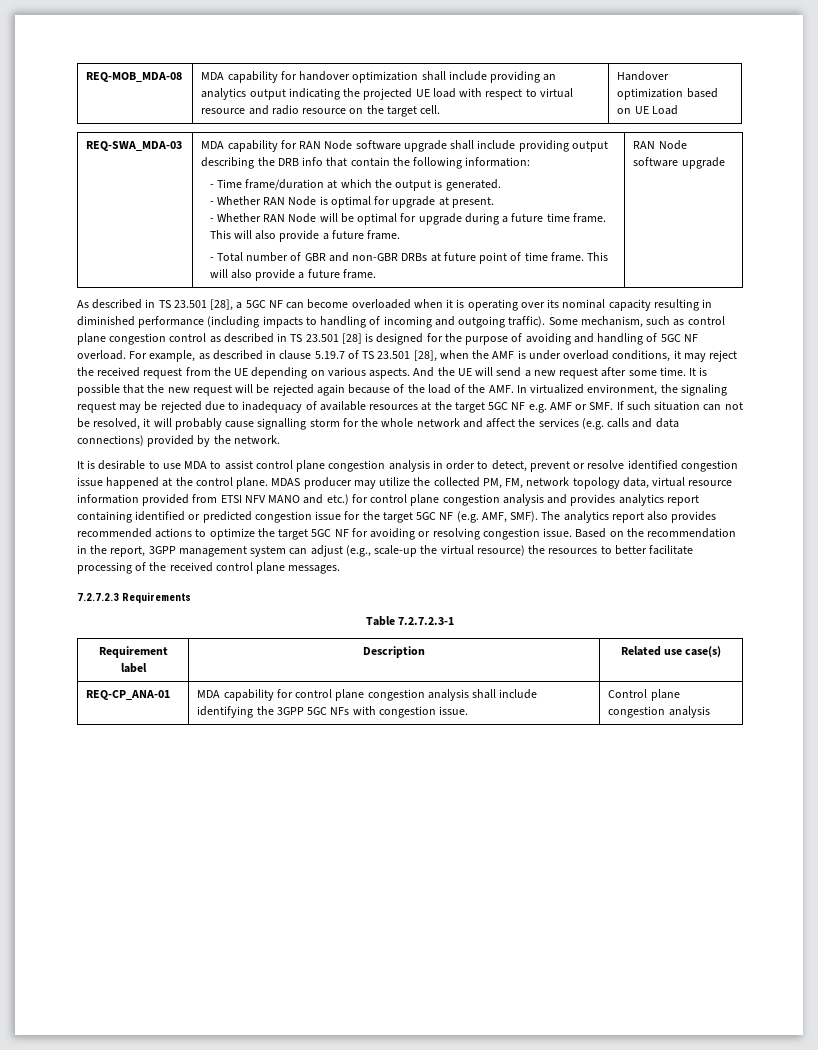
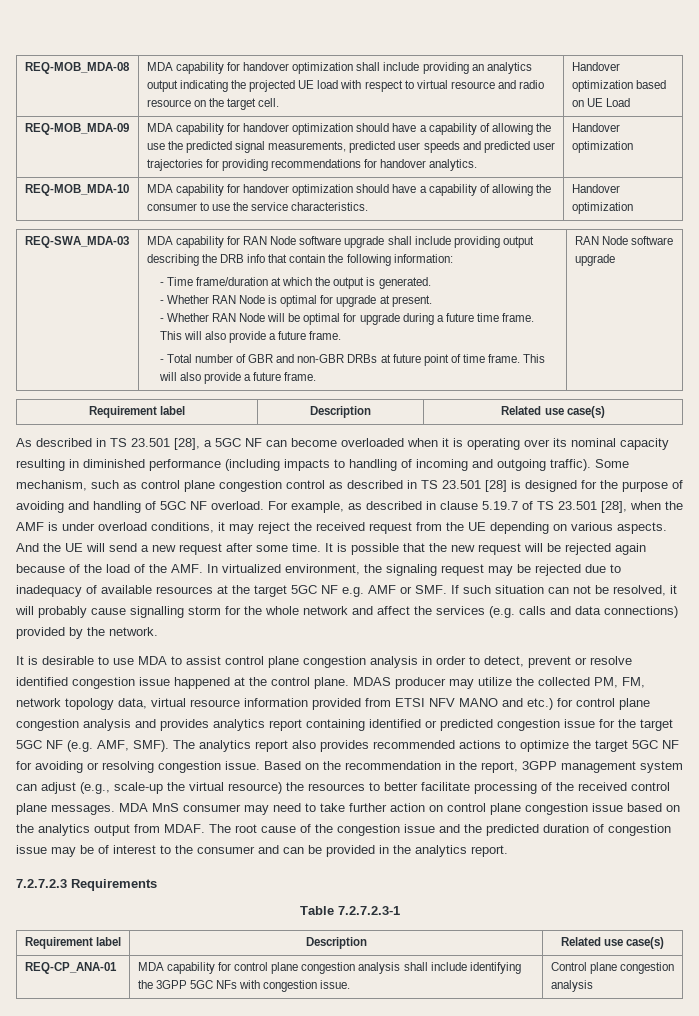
(678, 110) none -> [24,123,129,135] [146,123,551,135] [146,141,555,153] [146,159,478,171] [571,123,620,132] [571,141,633,153] [24,184,129,196] [146,184,551,196] [146,202,369,211] [571,184,620,193] [571,202,633,214] // REQ-MOB_MDA-09 | MDA capability for handover optimization should have a capability of allowing the use the predicted signal measurements, predicted user speeds and predicted user trajectories for providing recommendations for handover analytics. | Handover optimization // REQ-MOB_MDA-10 | MDA capability for handover optimization should have a capability of allowing the consumer to use the service characteristics. | Handover optimization
(725, 163) none -> [88,406,186,418] [310,406,371,418] [501,406,605,418] // Requirement label | Description | Related use case(s)
(341, 569) none -> [119,803,680,815] [16,824,671,836] [16,845,508,857] MDA MnS consumer may need to take further action on control plane congestion issue based on the analytics output from MDAF. The root cause of the congestion issue and the predicted duration of congestion issue may be of interest to the consumer and can be provided in the analytics report.

